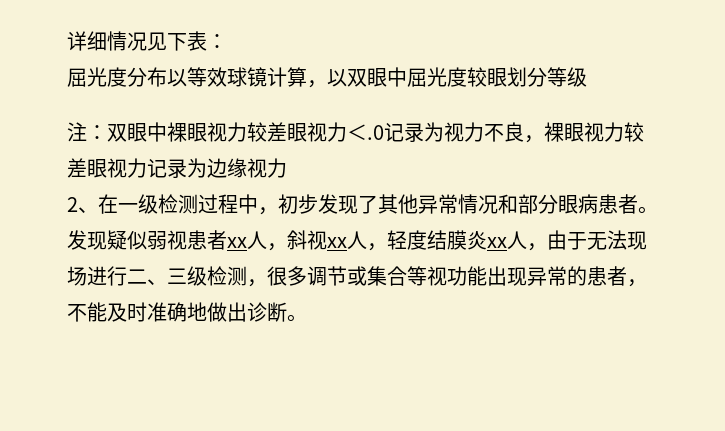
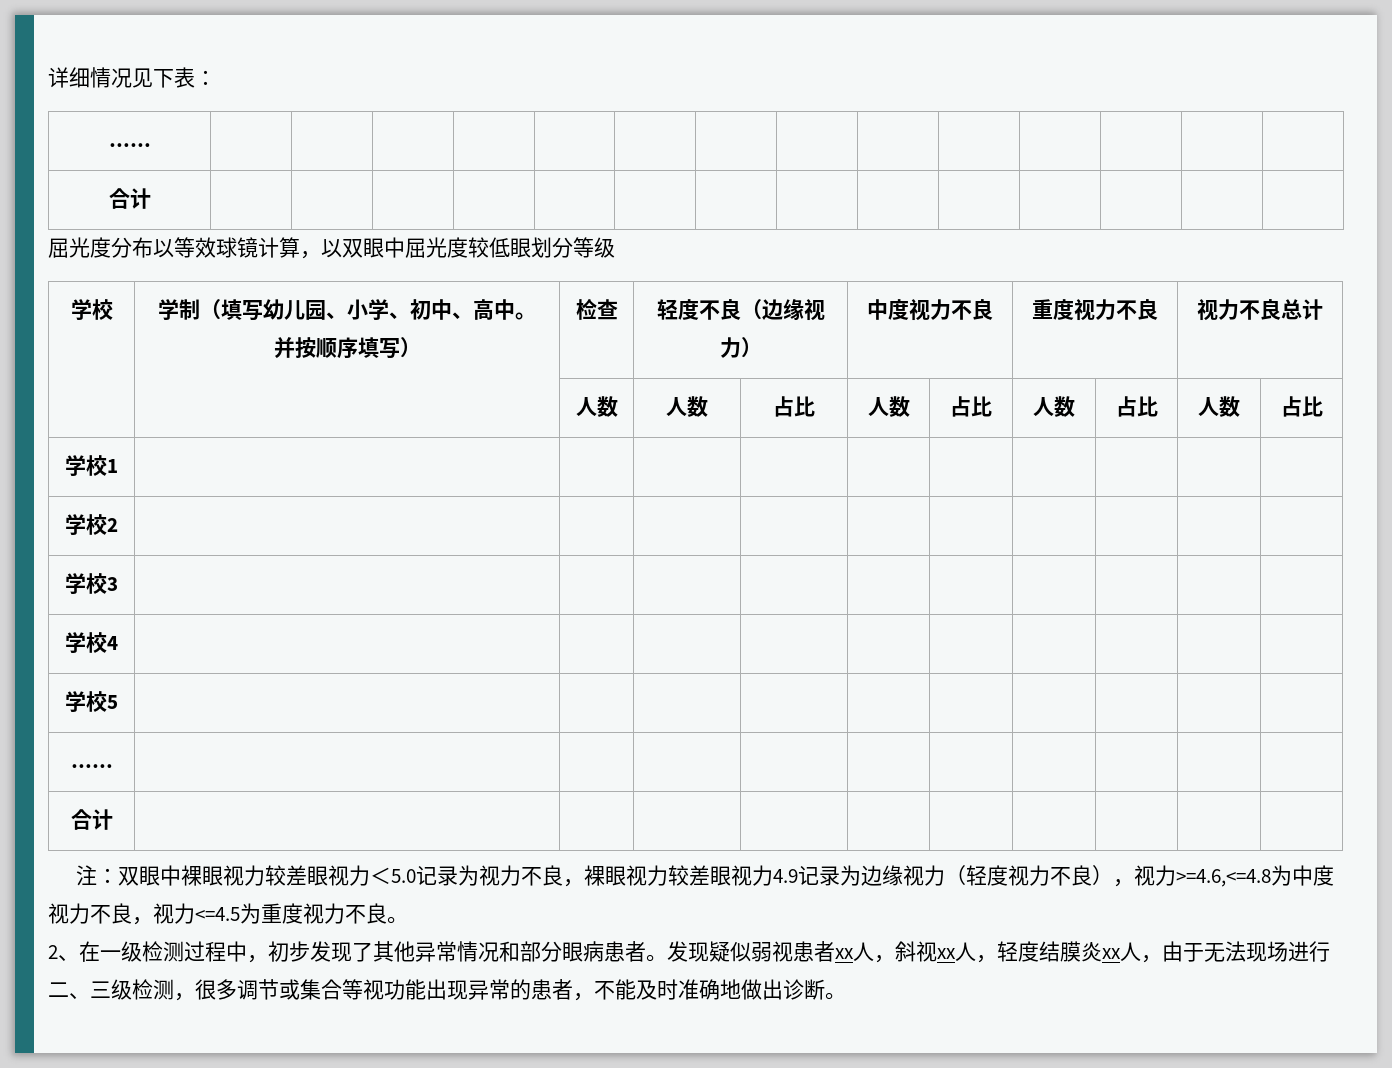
(227, 41) none -> [108,143,151,147] [108,188,151,209] // …… | | | | | | | | | | | | | | // 合计 | | | | | | | | | | | | | |
(487, 77) none -> [489,237,510,258] 低
(587, 77) none -> [70,299,113,320] [158,299,536,321] [273,337,421,359] [575,298,618,320] [656,299,825,321] [719,337,762,358] [867,299,993,321] [1032,299,1158,321] [1197,299,1323,321] [575,396,618,417] [666,396,708,417] [773,396,815,417] [867,396,910,417] [950,396,992,417] [1033,396,1075,417] [1115,396,1158,417] [1198,396,1240,417] [1280,396,1323,417] [65,455,118,476] [65,514,118,535] [65,573,118,594] [65,632,118,653] [65,691,118,712] [70,764,113,768] [70,809,113,830] // 学校 | 学制（填写幼儿园、小学、初中、高中。并按顺序填写） | 检查 | 轻度不良（边缘视力） | 中度视力不良 | 重度视力不良 | 视力不良总计 // | | 人数 | 人数 | 占比 | 人数 | 占比 | 人数 | 占比 | 人数 | 占比 // 学校1 | | | | | | | | | | // 学校2 | | | | | | | | | | // 学校3 | | | | | | | | | | // 学校4 | | | | | | | | | | // 学校5 | | | | | | | | | | // …… | | | | | | | | | | // 合计 | | | | | | | | | |
[367,125,384,140] .0 -> [390,869,416,883] 5.0
(147, 168) none -> [772,869,798,883] 4.9
(287, 168) none -> [944,865,1334,887] [48,903,408,925] （轻度视力不良），视力>=4.6,<=4.8为中度视力不良，视力<=4.5为重度视力不良。

